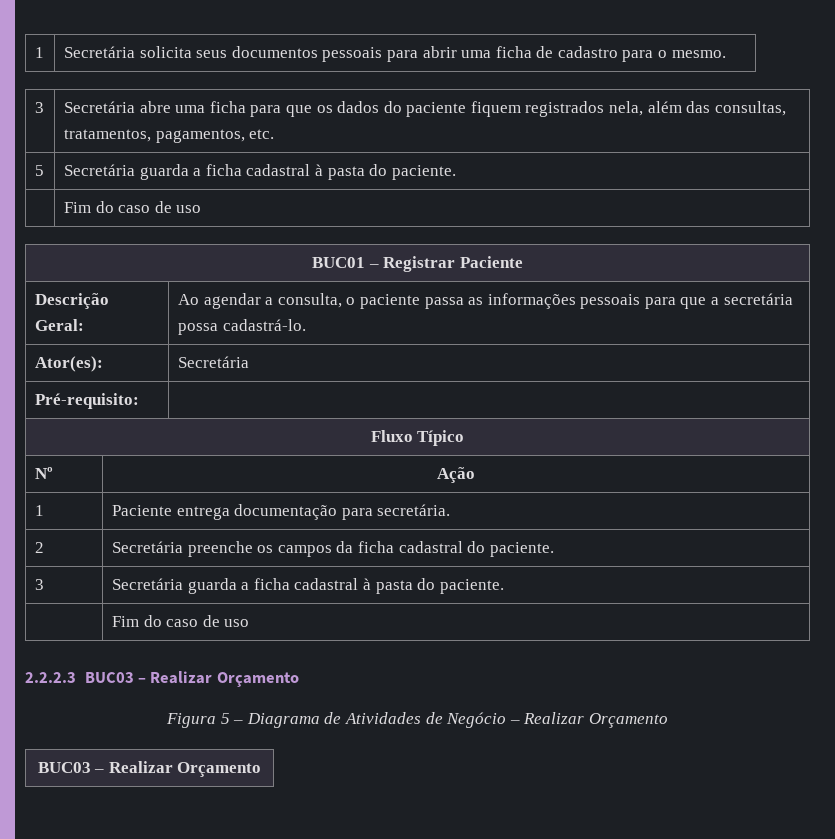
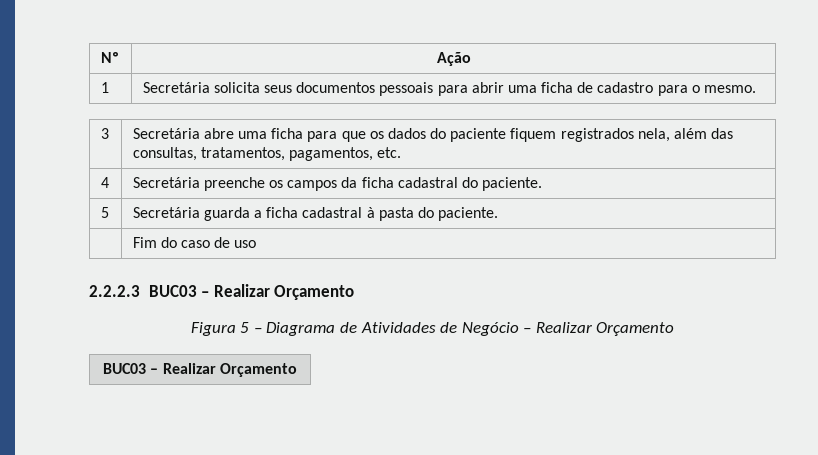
(34, 52) none -> [100,52,119,63] [436,52,471,66] Nº | Ação //
[34,165,44,176] [63,164,456,180] [63,201,202,213] [312,256,523,272] [34,293,109,309] [34,319,84,331] [177,293,793,309] [177,319,306,335] [34,356,103,372] [177,356,249,368] [34,393,139,409] [370,430,465,446] [34,467,53,479] [437,467,475,483] [34,505,44,516] [111,504,451,520] [34,542,44,553] 5 | Secretária guarda a ficha cadastral à pasta do paciente. // | Fim do caso de uso // BUC01 – Registrar Paciente // Descrição Geral: | Ao agendar a consulta, o paciente passa as informações pessoais para que a secretária possa cadastrá-lo. // Ator(es): | Secretária // Pré-requisito: | // Fluxo Típico // Nº | Ação // 1 | Paciente entrega documentação para secretária. // 2 -> [100,177,109,188] 4
[34,579,44,590] 3 -> [100,207,109,218] 5

